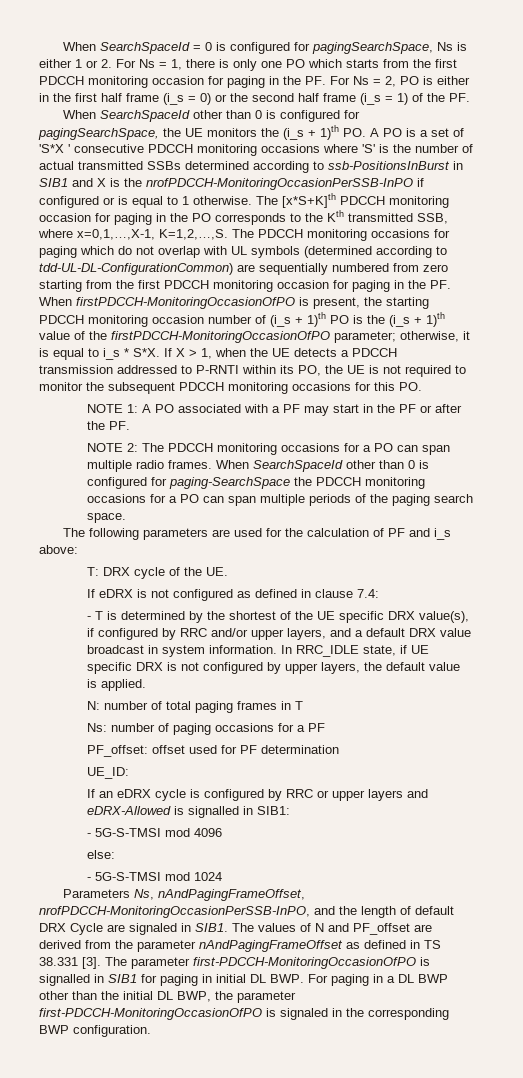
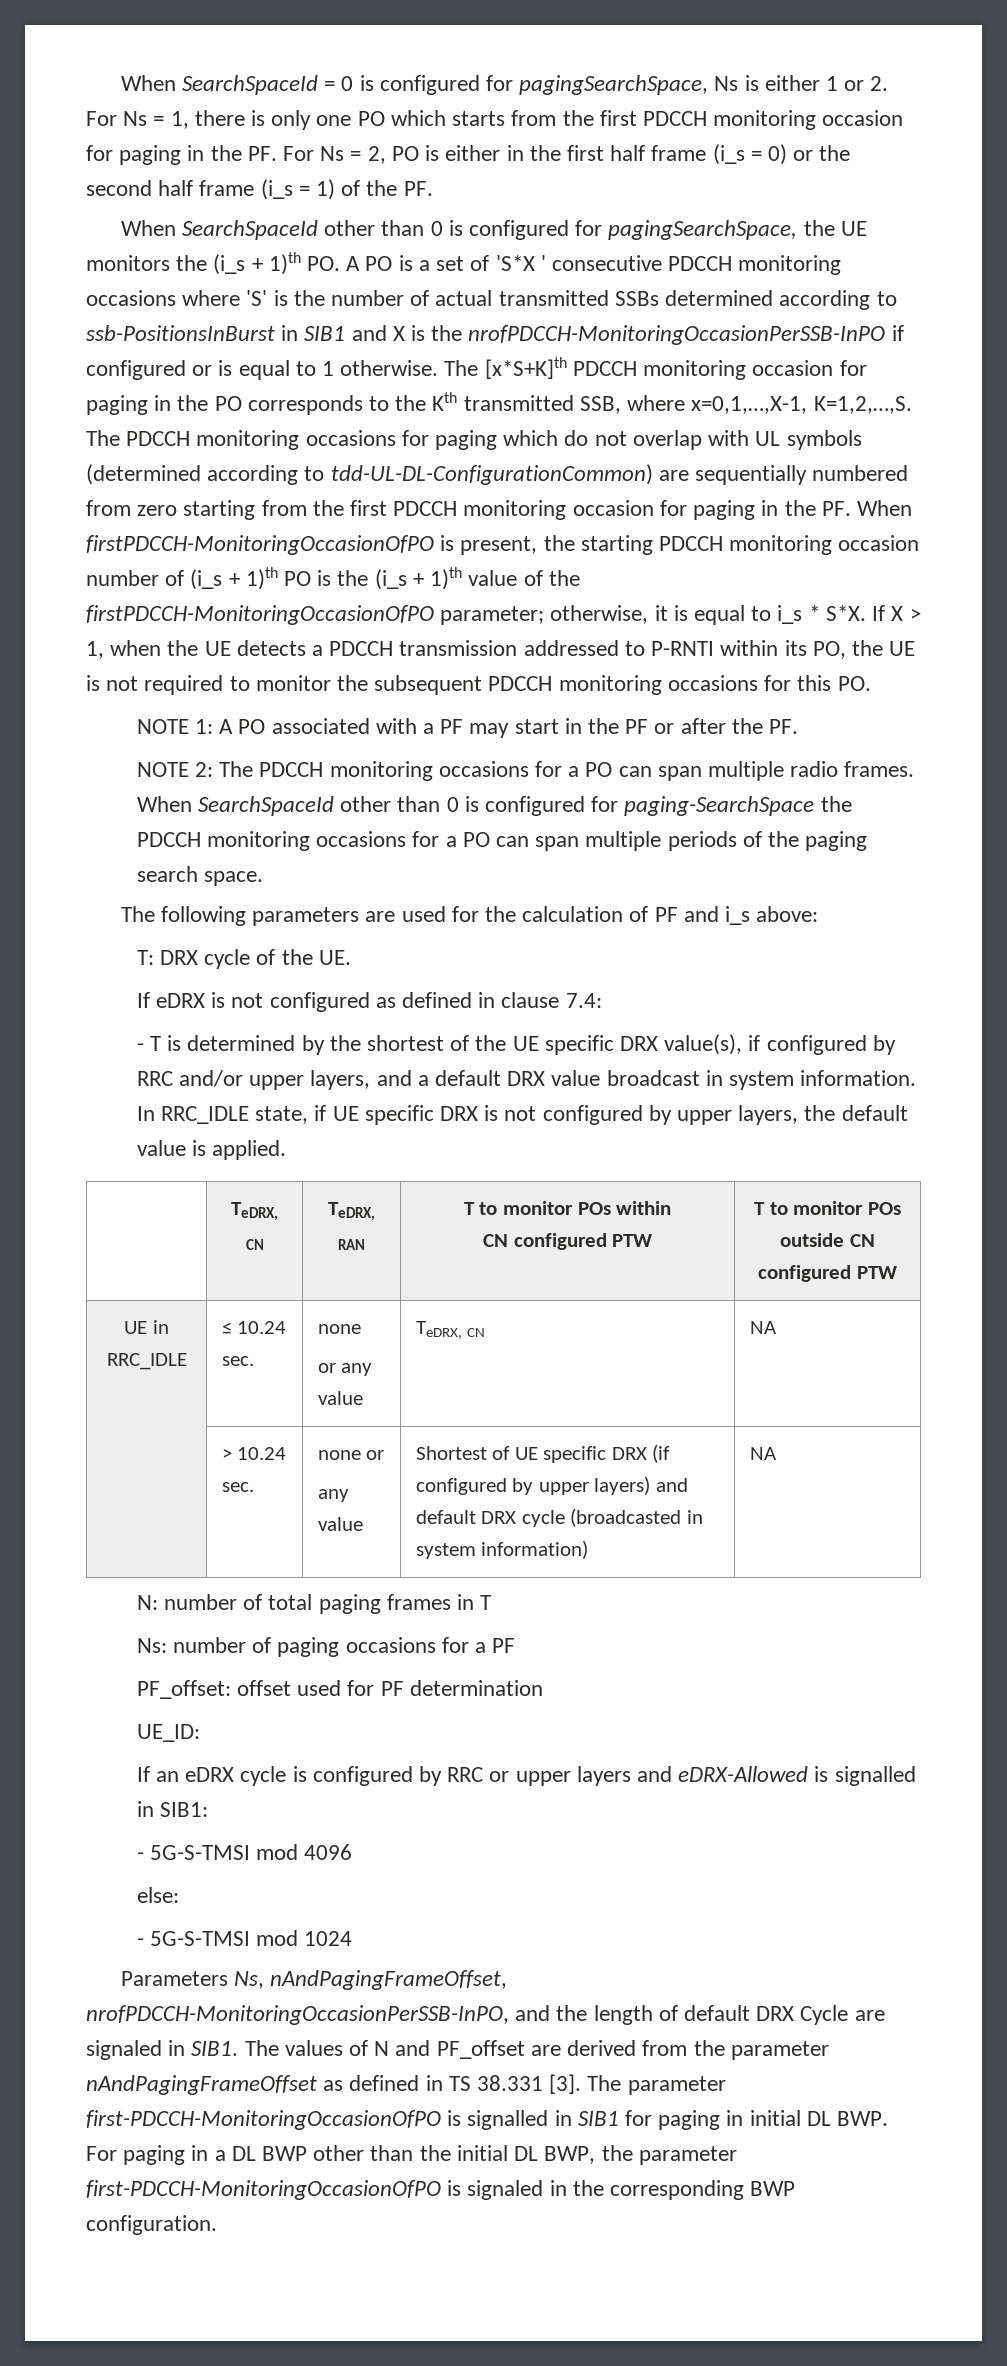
(146, 685) none -> [231,1202,278,1221] [245,1239,264,1250] [328,1202,375,1221] [338,1239,365,1250] [463,1201,672,1215] [482,1233,653,1250] [754,1201,901,1215] [780,1233,875,1247] [758,1265,897,1282] [124,1320,169,1334] [106,1353,187,1370] [221,1321,287,1334] [221,1356,254,1366] [317,1324,361,1334] [317,1363,373,1376] [317,1391,363,1405] [415,1321,486,1339] [749,1321,777,1334] [221,1447,287,1460] [221,1482,254,1492] [317,1450,385,1460] [317,1489,349,1502] [317,1517,363,1531] [415,1444,671,1463] [415,1476,688,1495] [415,1508,703,1527] [415,1540,589,1559] [749,1447,777,1460] // | TeDRX, CN | TeDRX, RAN | T to monitor POs within // CN configured PTW | T to monitor POs outside CN configured PTW // UE in RRC_IDLE | ≤ 10.24 sec. | none // or any value | TeDRX, CN | NA // | > 10.24 sec. | none or // any value | Shortest of UE specific DRX (if configured by upper layers) and default DRX cycle (broadcasted in system information) | NA

